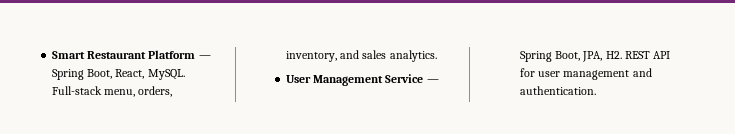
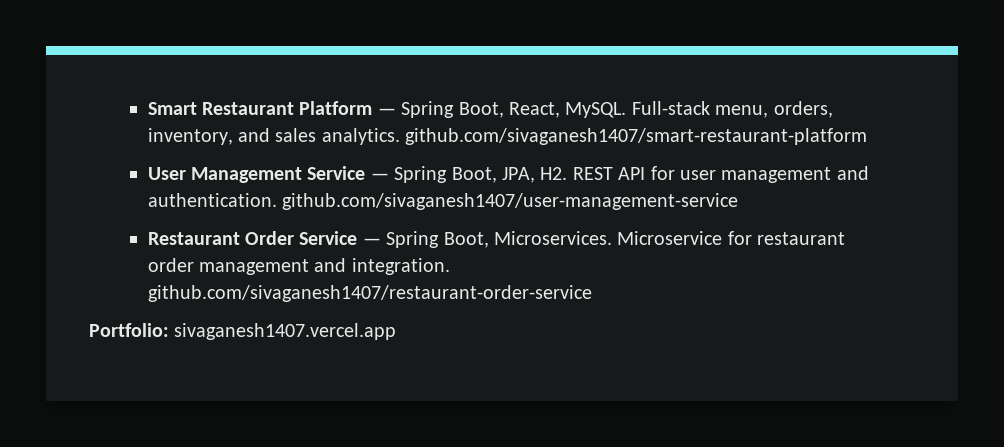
(437, 56) none -> [405,128,868,145] github.com/sivaganesh1407/smart-restaurant-platform
(596, 90) none -> [281,193,738,210] [147,231,846,248] [147,258,450,275] [147,285,592,302] [89,323,397,340] github.com/sivaganesh1407/user-management-service // Restaurant Order Service — Spring Boot, Microservices. Microservice for restaurant order management and integration. github.com/sivaganesh1407/restaurant-order-service // Portfolio: sivaganesh1407.vercel.app

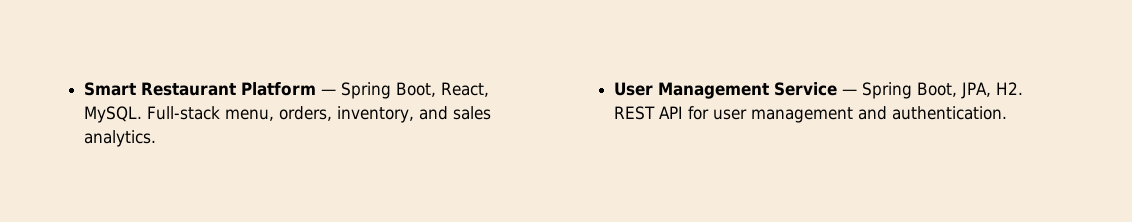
[405,128,868,145] github.com/sivaganesh1407/smart-restaurant-platform -> (156, 138) none
[281,193,738,210] [147,231,846,248] [147,258,450,275] [147,285,592,302] [89,323,397,340] github.com/sivaganesh1407/user-management-service // Restaurant Order Service — Spring Boot, Microservices. Microservice for restaurant order management and integration. github.com/sivaganesh1407/restaurant-order-service // Portfolio: sivaganesh1407.vercel.app -> (1007, 113) none

